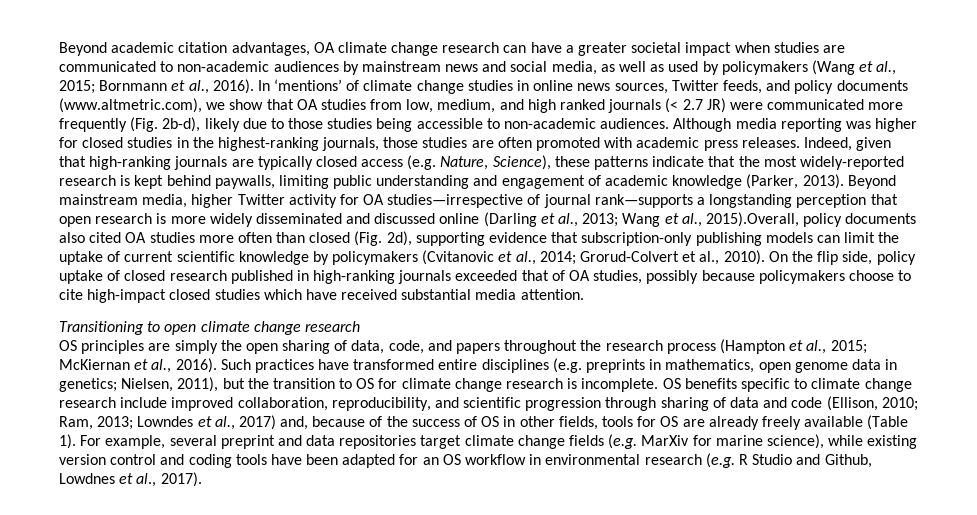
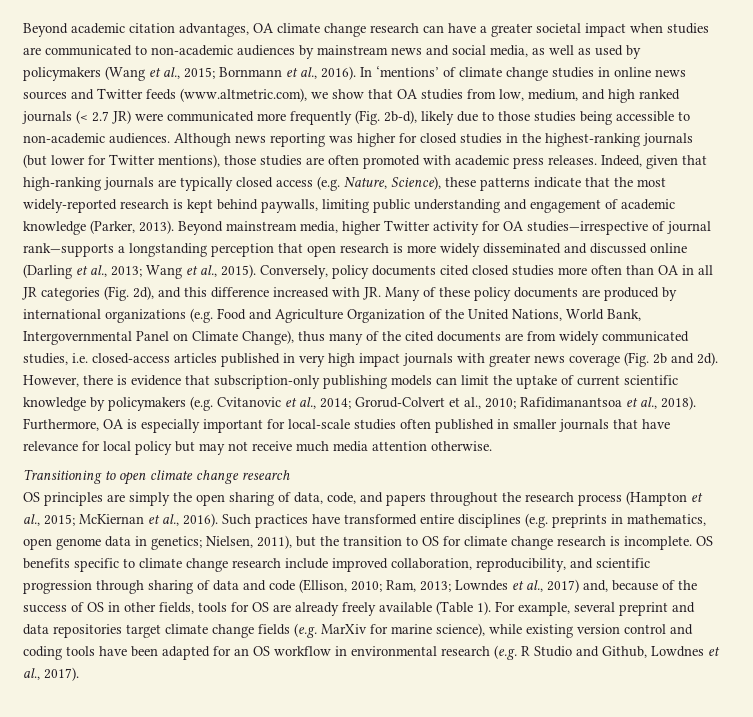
[614,80,908,94] sources, Twitter feeds, and policy documents -> [23,88,176,100] sources and Twitter feeds
[735,118,777,129] media -> [235,135,266,143] news
[322,137,380,151] journals, -> [643,133,693,146] [23,154,220,168] journals (but lower for Twitter mentions),
[705,212,917,227] [59,231,485,246] 2015).Overall, policy documents also cited OA studies more often than closed (Fig. 2d), supporting -> [221,264,713,279] [22,286,677,301] [23,308,641,323] [23,330,689,345] [23,352,718,367] [23,375,127,387] 2015). Conversely, policy documents cited closed studies more often than OA in all JR categories (Fig. 2d), and this difference increased with JR. Many of these policy documents are produced by international organizations (e.g. Food and Agriculture Organization of the United Nations, World Bank, Intergovernmental Panel on Climate Change), thus many of the cited documents are from widely communicated studies, i.e. closed-access articles published in very high impact journals with greater news coverage (Fig. 2b and 2d). However, there is
[422,250,495,265] (Cvitanovic -> [190,396,281,411] (e.g. Cvitanovic
[723,250,916,265] [59,270,912,284] [59,289,584,303] 2010). On the flip side, policy uptake of closed research published in high-ranking journals exceeded that of OA studies, possibly because policymakers choose to cite high-impact closed studies which have received substantial media attention. -> [485,396,696,410] [23,418,670,433] [23,441,492,455] 2010; Rafidimanantsoa et al., 2018). Furthermore, OA is especially important for local-scale studies often published in smaller journals that have relevance for local policy but may not receive much media attention otherwise.

